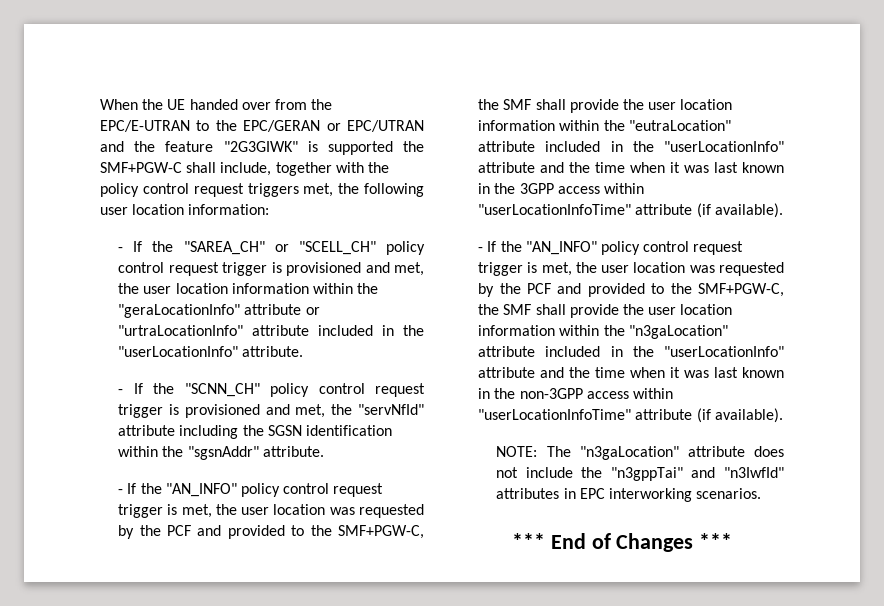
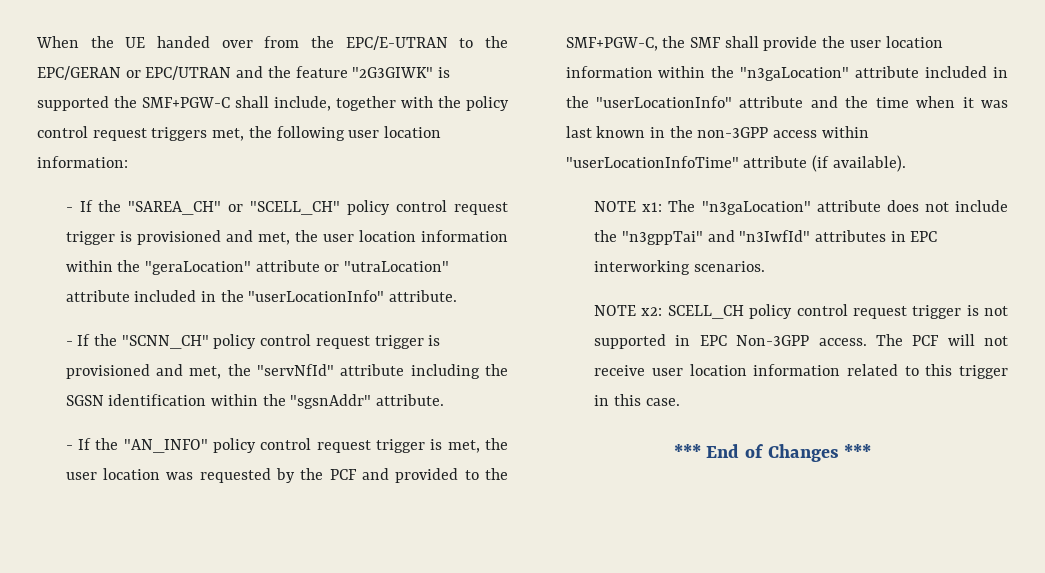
[118,304,241,318] "geraLocationInfo" -> [145,261,252,275] "geraLocation"
[118,325,244,336] "urtraLocationInfo" -> [344,261,450,272] "utraLocation"
[118,483,384,497] [118,504,424,518] [118,525,424,539] [478,99,733,113] [478,120,731,131] [478,141,784,152] [478,162,784,173] [478,183,644,194] [478,203,783,218] // - If the "AN_INFO" policy control request trigger is met, the user location was requested by the PCF and provided to the SMF+PGW-C, the SMF shall provide the user location information within the "eutraLocation" attribute included in the "userLocationInfo" attribute and the time when it was last known in the 3GPP access within "userLocationInfoTime" attribute (if available). -> (445, 400) none
[496,446,538,457] NOTE: -> [594,201,663,212] NOTE x1:
(762, 493) none -> [594,304,1008,319] [594,334,1008,349] [594,364,1008,379] [594,394,680,406] // NOTE x2: SCELL_CH policy control request trigger is not supported in EPC Non-3GPP access. The PCF will not receive user location information related to this trigger in this case.

